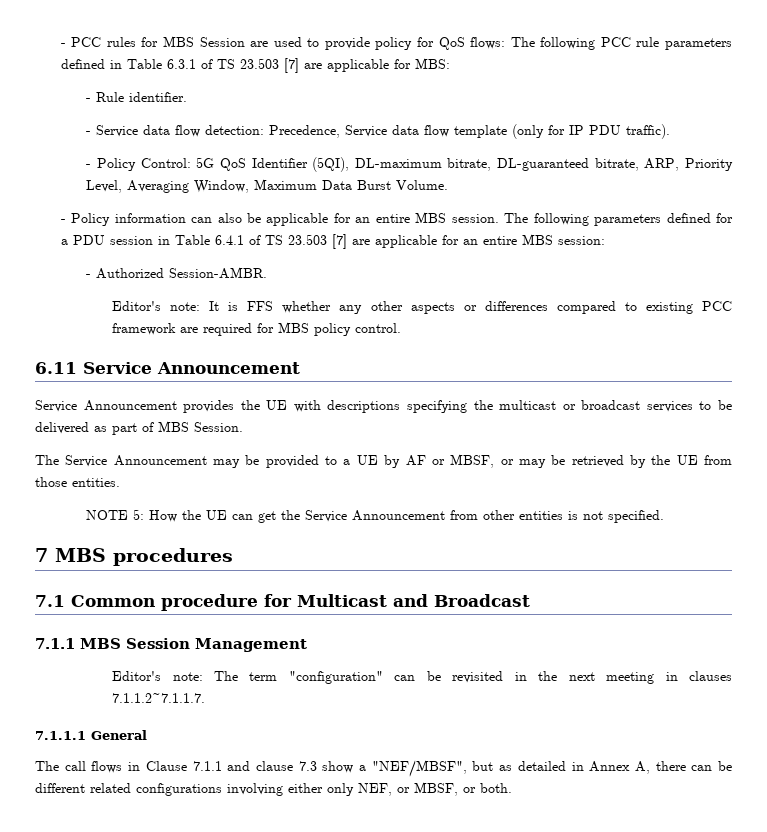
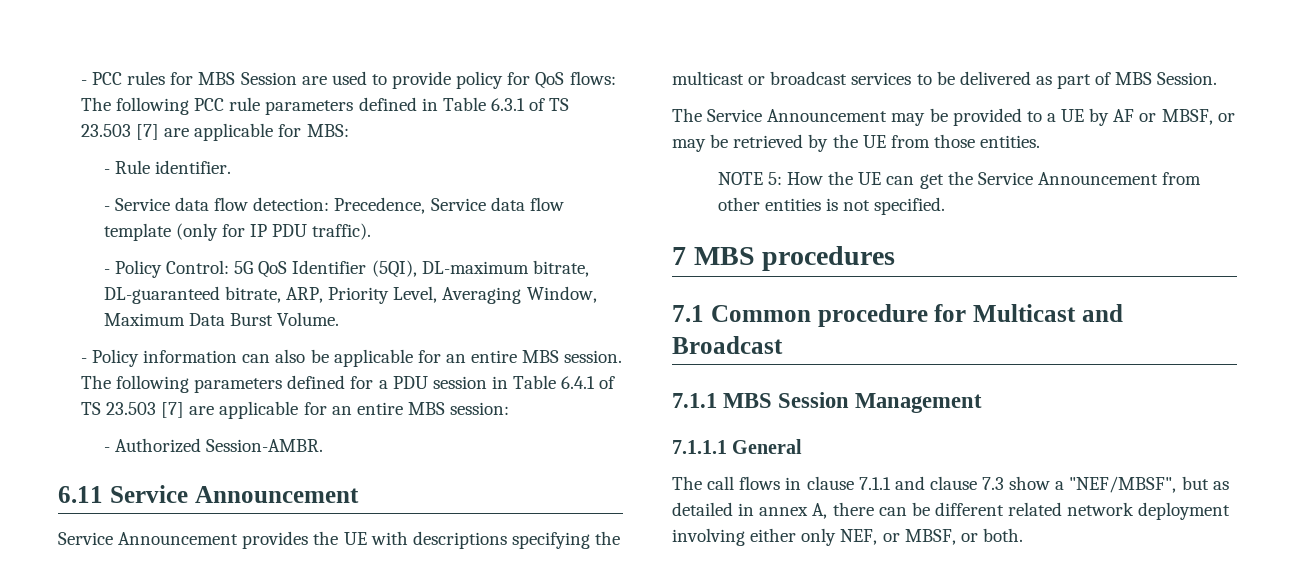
[112,301,732,314] [112,322,402,336] // Editor's note: It is FFS whether any other aspects or differences compared to existing PCC framework are required for MBS policy control. -> (323, 445) none
[112,671,732,684] [112,693,206,703] // Editor's note: The term "configuration" can be revisited in the next meeting in clauses 7.1.1.2~7.1.1.7. -> (983, 403) none
[145,761,187,771] Clause -> [806,476,854,490] clause
[589,761,631,772] Annex -> [759,507,809,516] annex
[136,783,222,796] configurations -> [1067,502,1231,520] network deployment

